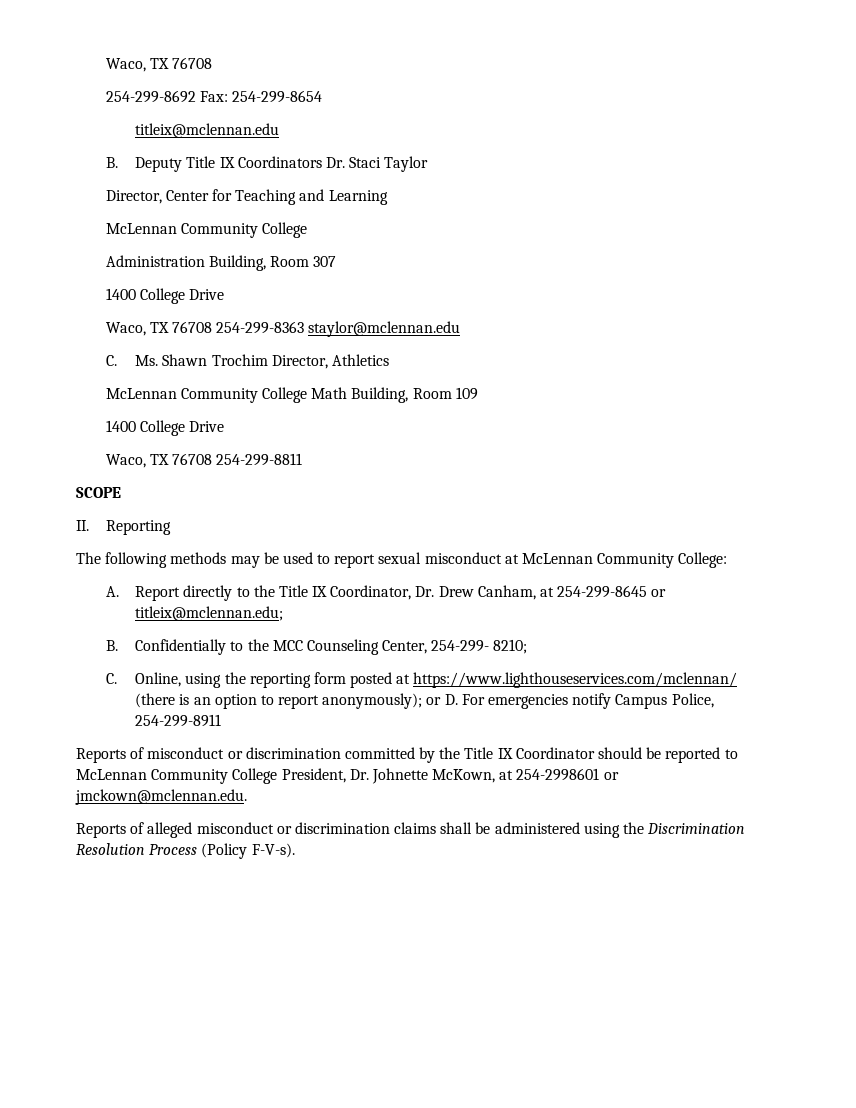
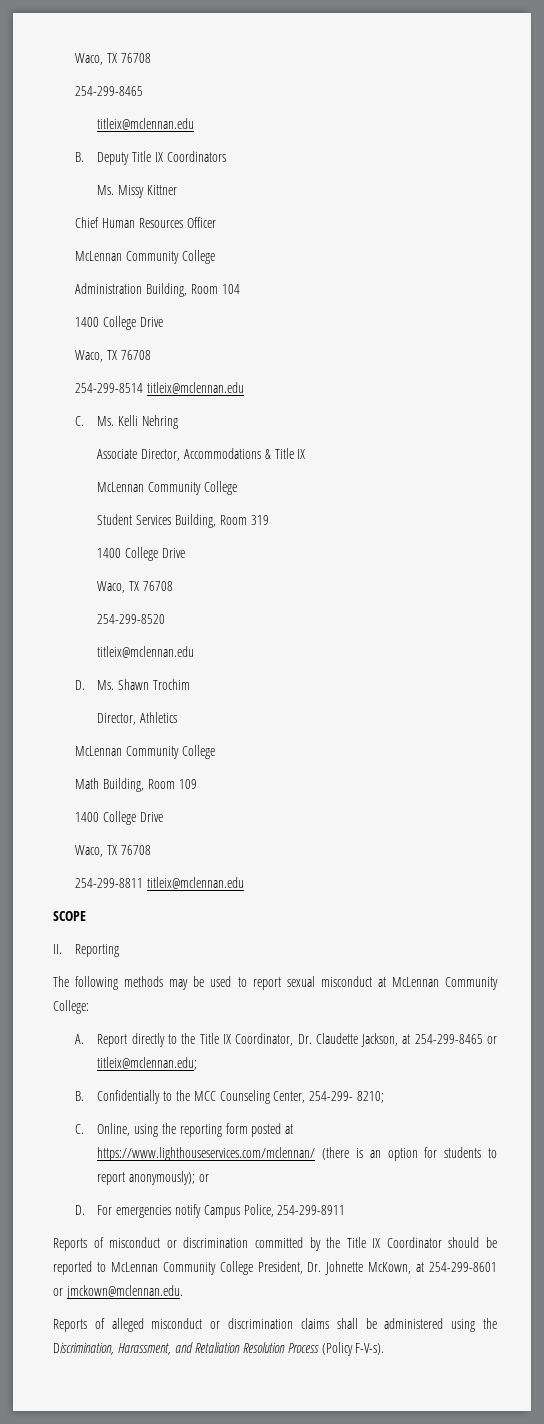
[105,57,212,72] [105,90,322,103] Waco, TX 76708 // 254-299-8692 Fax: 254-299-8654 -> [75,53,151,65] [75,86,144,96] Waco, TX 76708 // 254-299-8465
[325,156,429,172] [105,189,388,205] Dr. Staci Taylor // Director, Center for Teaching and Learning -> [97,185,177,198] [75,217,216,228] // Ms. Missy Kittner // Chief Human Resources Officer
[313,256,337,267] [105,288,224,304] [105,321,461,337] [105,355,117,366] 307 // 1400 College Drive // Waco, TX 76708 254-299-8363 staylor@mclennan.edu // C. -> [221,284,240,294] [75,316,163,330] [75,350,151,362] [75,382,244,394] [75,415,178,429] [97,448,306,461] [97,481,237,495] [97,514,269,528] [97,547,185,561] [97,581,173,593] [97,614,166,624] [97,646,195,658] [75,680,86,690] 104 // 1400 College Drive // Waco, TX 76708 // 254-299-8514 titleix@mclennan.edu // C. Ms. Kelli Nehring // Associate Director, Accommodations & Title IX // McLennan Community College // Student Services Building, Room 319 // 1400 College Drive // Waco, TX 76708 // 254-299-8520 // titleix@mclennan.edu // D.
(268, 360) none -> (190, 684) //
(307, 395) none -> (215, 752) //
(212, 459) none -> (151, 850) //
(303, 459) none -> [146,877,244,889] titleix@mclennan.edu
[438,585,648,600] Drew Canham, at 254-299-8645 -> [315,1033,483,1047] Claudette Jackson, at 254-299-8465
(257, 701) none -> [424,1147,482,1158] for students
(442, 701) none -> (209, 1178) //
[516,768,600,781] 254-2998601 -> [428,1262,497,1272] 254-299-8601
[647,823,746,834] Discrimination -> [53,1342,241,1355] Discrimination, Harassment, and Retaliation

